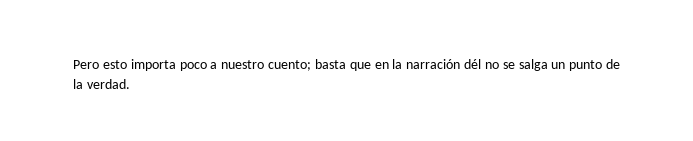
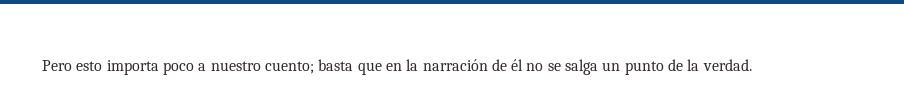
[463,59,481,69] dél -> [491,59,524,71] de él

